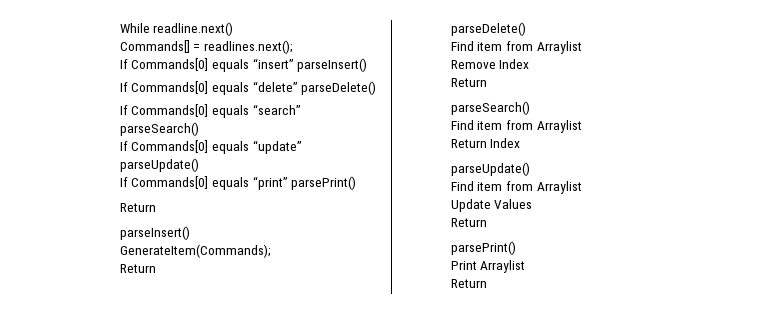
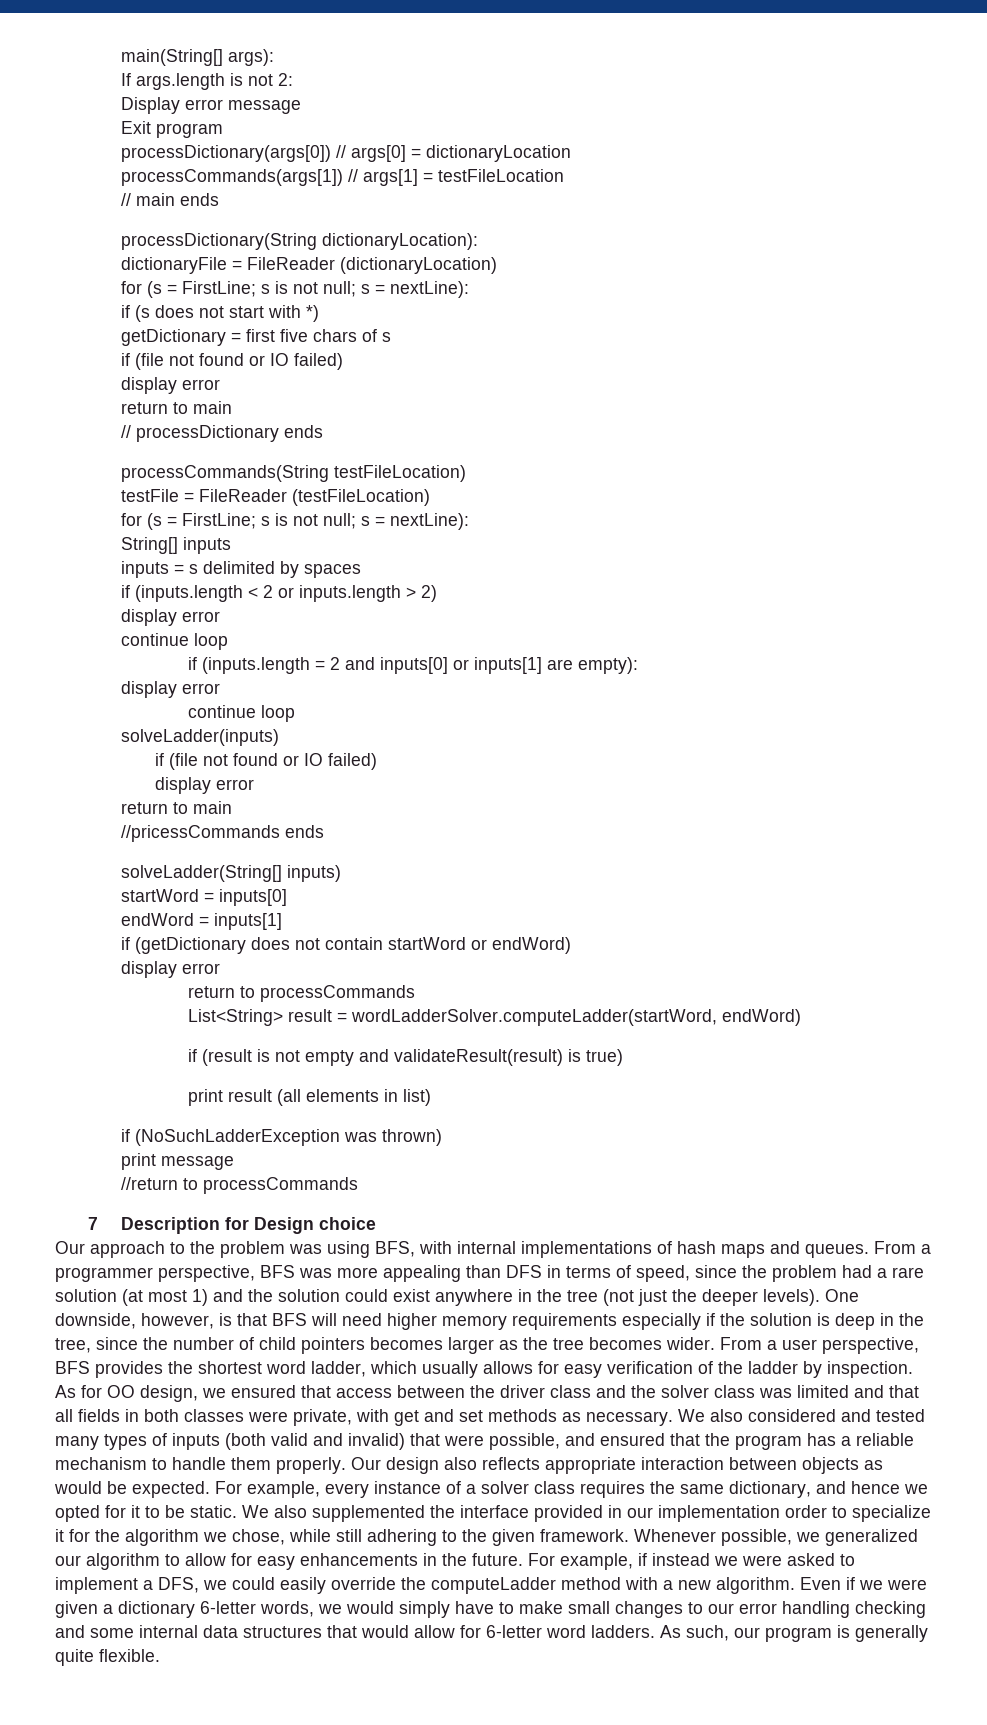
[119,22,234,36] [119,40,294,54] [119,58,368,72] [119,81,377,95] [119,104,301,118] [119,122,199,136] [119,140,302,154] [119,158,199,172] [119,176,357,190] [119,203,156,212] [119,226,190,240] [119,244,271,258] [119,264,156,273] [450,22,526,36] [450,41,582,54] [450,59,530,69] [450,78,487,87] [450,101,530,115] [450,120,582,133] [450,138,521,148] [450,162,530,176] [450,181,582,194] [450,199,533,212] [450,218,487,227] [450,241,516,255] [450,260,526,273] [450,279,487,288] While readline.next() // Commands[] = readlines.next(); // If Commands[0] equals “insert” parseInsert() // If Commands[0] equals “delete” parseDelete() // If Commands[0] equals “search” parseSearch() // If Commands[0] equals “update” parseUpdate() // If Commands[0] equals “print” parsePrint() // Return // parseInsert() // GenerateItem(Commands); // Return // parseDelete() // Find item from Arraylist // Remove Index // Return // parseSearch() // Find item from Arraylist // Return Index // parseUpdate() // Find item from Arraylist // Update Values // Return // parsePrint() // Print Arraylist // Return -> [121,49,275,66] [121,73,294,90] [121,97,302,114] [121,121,224,138] [121,145,572,162] [121,169,565,186] [121,193,220,206] [121,233,479,250] [121,257,498,274] [121,281,470,298] [121,305,320,322] [121,329,392,346] [121,353,344,370] [121,377,221,394] [121,401,233,414] [121,425,324,442] [121,465,467,482] [121,489,431,506] [121,513,470,530] [121,537,232,554] [121,561,362,578] [121,585,438,602] [121,609,221,626] [121,633,229,650] [187,657,638,674] [121,681,221,698] [187,705,295,722] [121,729,280,746] [154,753,377,770] [154,777,254,794] [121,801,233,814] [121,825,325,842] [121,865,342,882] [121,889,288,906] [121,913,283,930] [121,937,572,954] [121,961,221,978] [187,985,415,1002] [187,1009,801,1026] [187,1049,623,1066] [187,1089,431,1106] [121,1129,443,1146] [121,1153,235,1170] [121,1177,359,1194] [88,1217,377,1234] [55,1241,931,1258] [55,1265,924,1282] [55,1289,859,1306] [55,1313,924,1330] [55,1337,919,1354] [55,1361,913,1378] [55,1385,919,1402] [55,1409,925,1426] [55,1433,914,1450] [55,1457,883,1474] [54,1481,928,1498] [55,1505,931,1522] [55,1529,918,1546] [55,1553,855,1570] [55,1577,927,1594] [55,1601,926,1618] [55,1625,928,1642] [55,1649,160,1666] main(String[] args): // If args.length is not 2: // Display error message // Exit program // processDictionary(args[0]) // args[0] = dictionaryLocation // processCommands(args[1]) // args[1] = testFileLocation // // main ends // processDictionary(String dictionaryLocation): // dictionaryFile = FileReader (dictionaryLocation) // for (s = FirstLine; s is not null; s = nextLine): // if (s does not start with *) // getDictionary = first five chars of s // if (file not found or IO failed) // display error // return to main // // processDictionary ends // processCommands(String testFileLocation) // testFile = FileReader (testFileLocation) // for (s = FirstLine; s is not null; s = nextLine): // String[] inputs // inputs = s delimited by spaces // if (inputs.length < 2 or inputs.length > 2) // display error // continue loop // if (inputs.length = 2 and inputs[0] or inputs[1] are empty): // display error // continue loop // solveLadder(inputs) // if (file not found or IO failed) // display error // return to main // //pricessCommands ends // solveLadder(String[] inputs) // startWord = inputs[0] // endWord = inputs[1] // if (getDictionary does not contain startWord or endWord) // display error // return to processCommands // List<String> result = wordLadderSolver.computeLadder(startWord, endWord) // if (result is not empty and validateResult(result) is true) // print result (all elements in list) // if (NoSuchLadderException was thrown) // print message // //return to processCommands // 7 Description for Design choice // Our approach to the problem was using BFS, with internal implementations of hash maps and queues. From a programmer perspective, BFS was more appealing than DFS in terms of speed, since the problem had a rare solution (at most 1) and the solution could exist anywhere in the tree (not just the deeper levels). One downside, however, is that BFS will need higher memory requirements especially if the solution is deep in the tree, since the number of child pointers becomes larger as the tree becomes wider. From a user perspective, BFS provides the shortest word ladder, which usually allows for easy verification of the ladder by inspection. As for OO design, we ensured that access between the driver class and the solver class was limited and that all fields in both classes were private, with get and set methods as necessary. We also considered and tested many types of inputs (both valid and invalid) that were possible, and ensured that the program has a reliable mechanism to handle them properly. Our design also reflects appropriate interaction between objects as would be expected. For example, every instance of a solver class requires the same dictionary, and hence we opted for it to be static. We also supplemented the interface provided in our implementation order to specialize it for the algorithm we chose, while still adhering to the given framework. Whenever possible, we generalized our algorithm to allow for easy enhancements in the future. For example, if instead we were asked to implement a DFS, we could easily override the computeLadder method with a new algorithm. Even if we were given a dictionary 6-letter words, we would simply have to make small changes to our error handling checking and some internal data structures that would allow for 6-letter word ladders. As such, our program is generally quite flexible.

